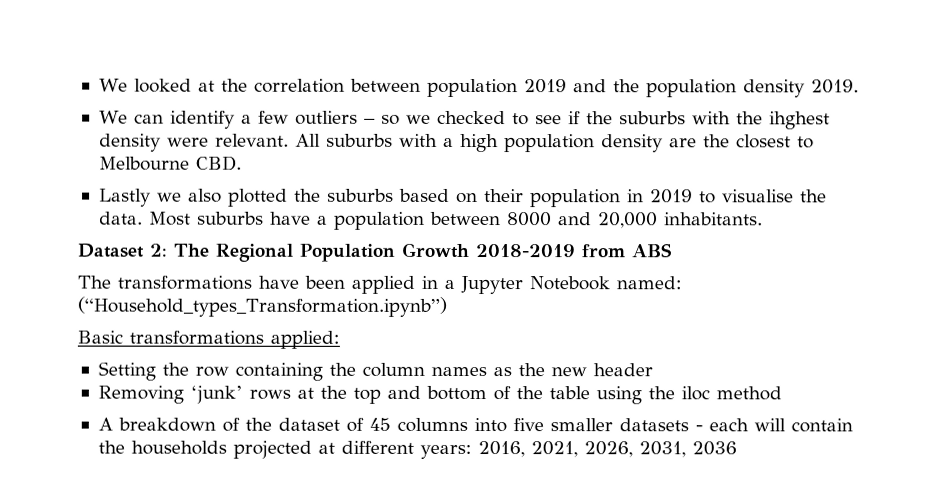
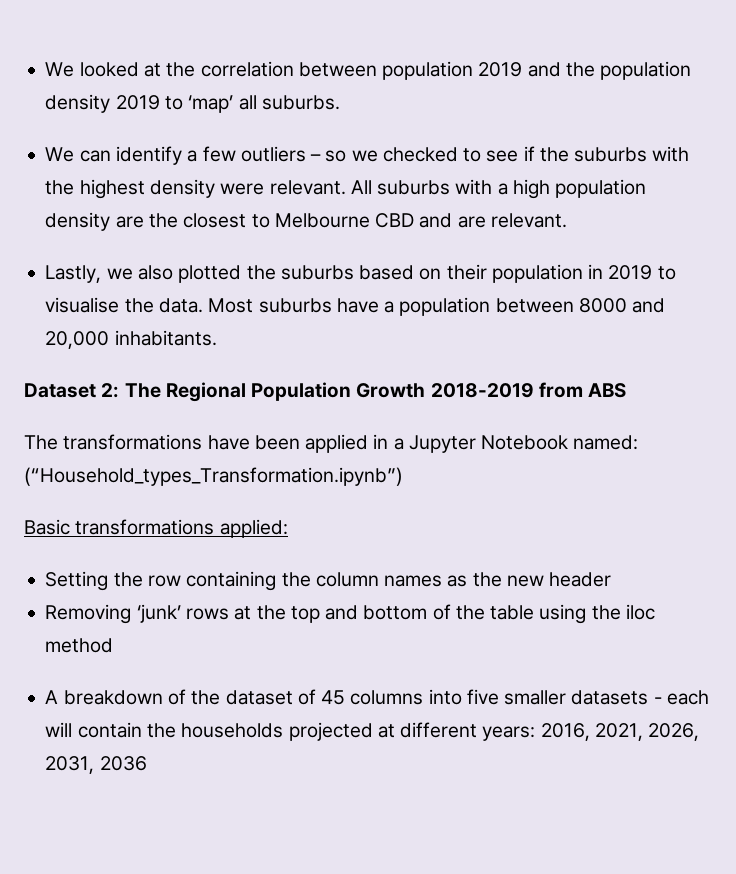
[810,79,859,94] 2019. -> [115,95,340,113] 2019 to ‘map’ all suburbs.
[768,111,830,130] ihghest -> [79,179,145,199] highest
[195,155,242,171] [98,188,151,207] CBD. // Lastly -> [375,213,567,228] [45,265,102,283] CBD and are relevant. // Lastly,

